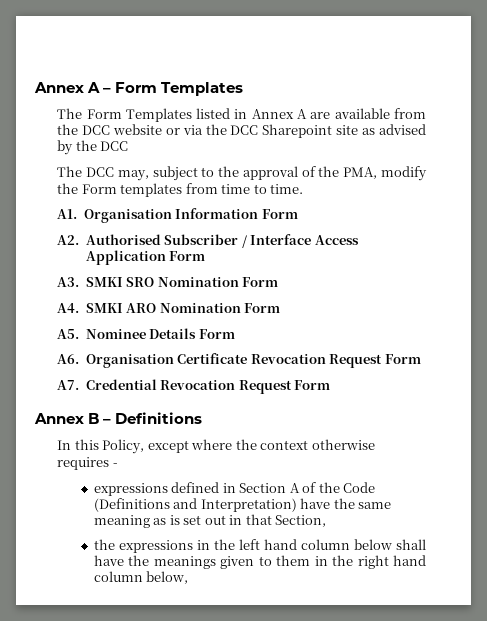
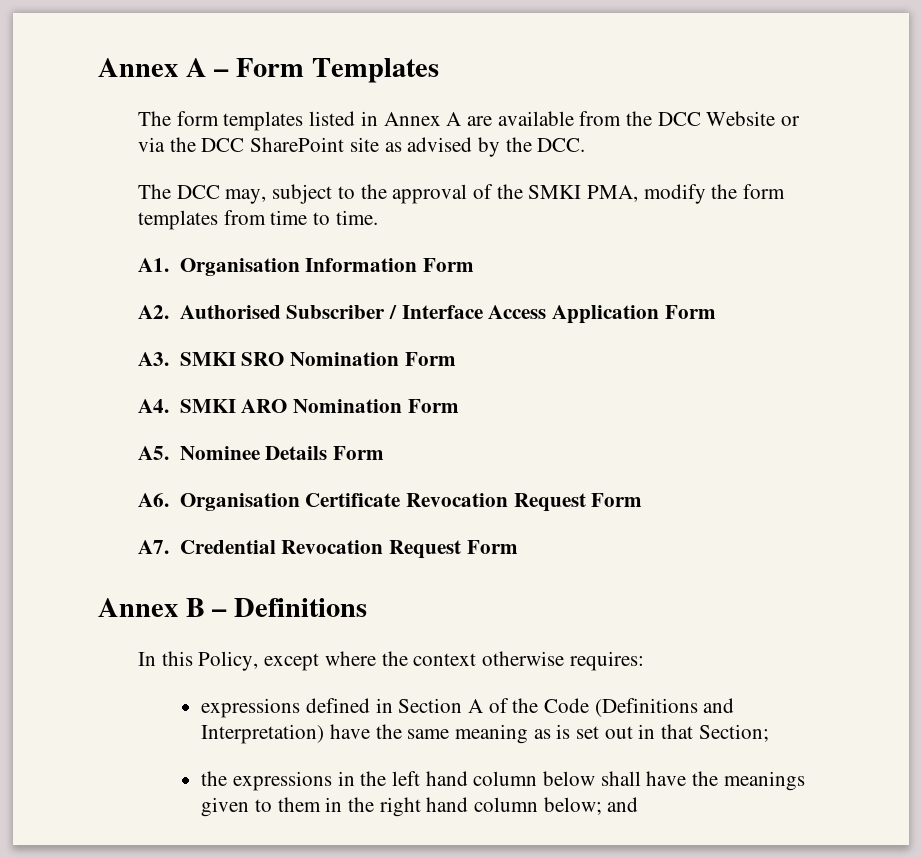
[86,108,192,122] Form Templates -> [176,111,304,131] form templates
[112,124,162,135] website -> [706,111,776,126] Website
[262,124,333,138] Sharepoint -> [250,137,345,152] SharePoint
[100,141,129,151] DCC -> [537,138,586,152] DCC.
(340, 171) none -> [528,185,582,199] SMKI
[81,184,117,194] Form -> [742,184,785,199] form
[57,457,118,470] requires - -> [569,651,644,671] requires:
[275,515,327,527] Section, -> [698,724,769,742] Section;
[146,571,189,584] below, -> [543,797,639,815] below; and

